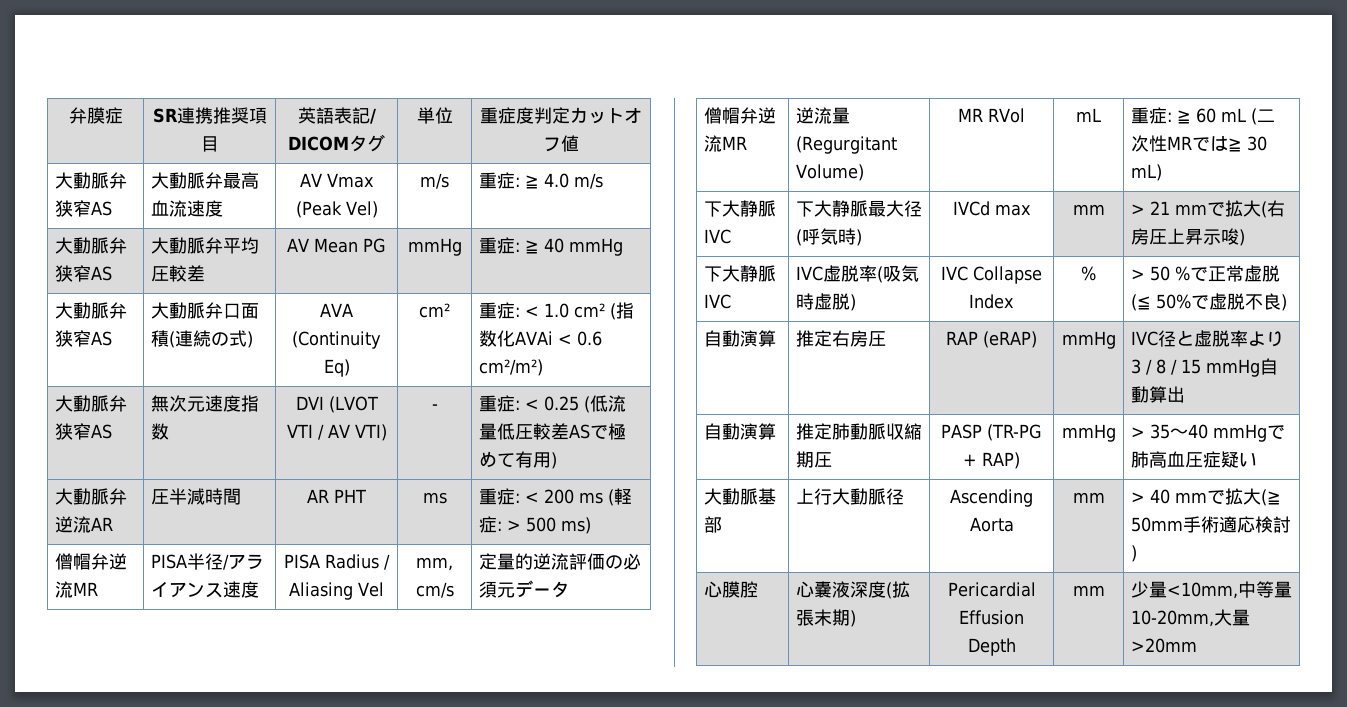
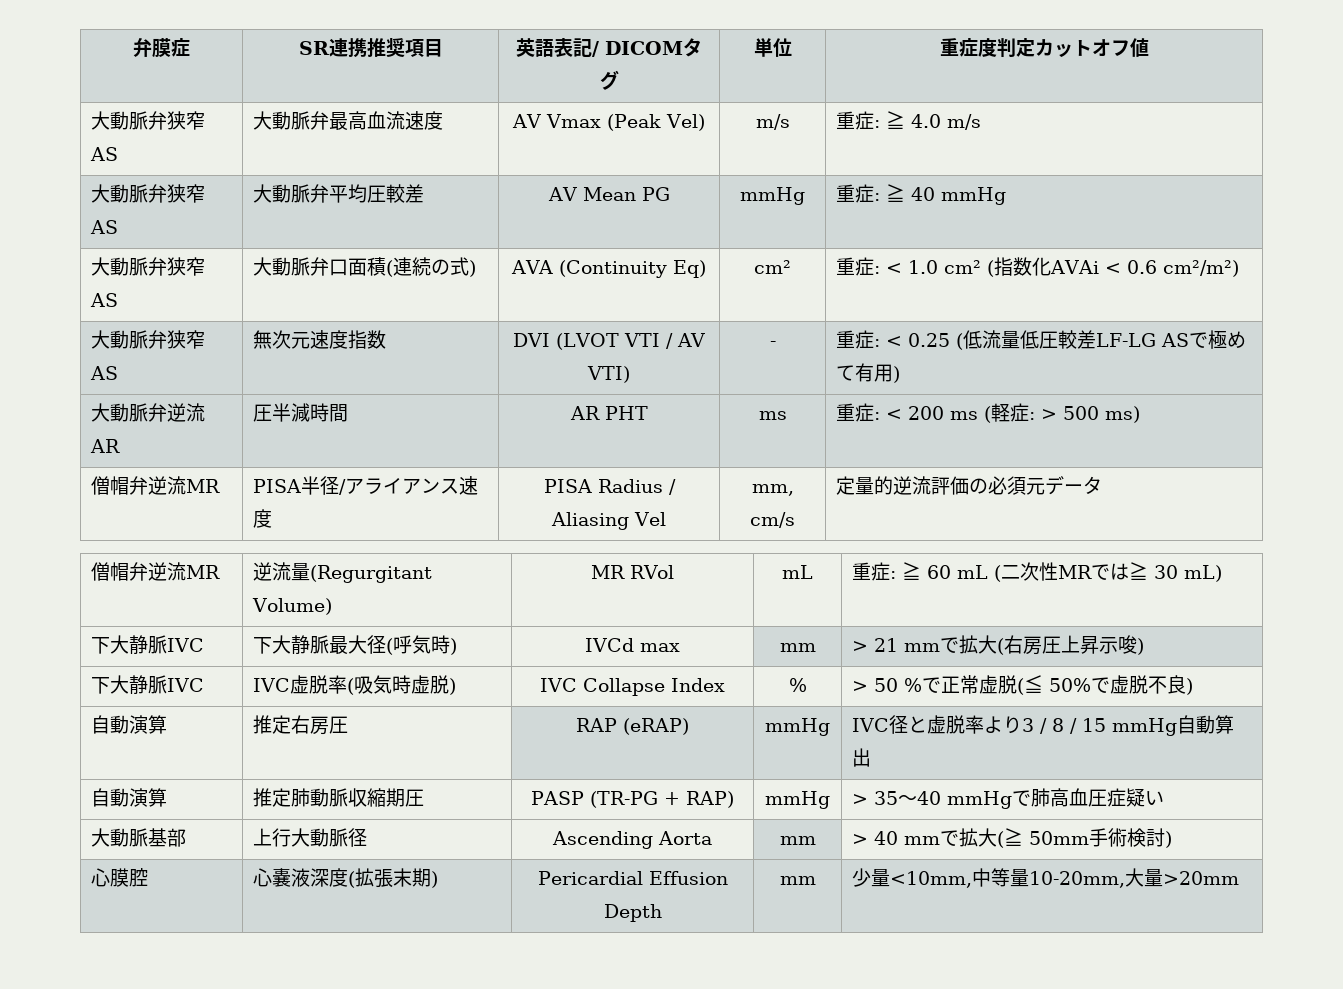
(569, 431) none -> [1096,333,1157,347] LF-LG
[1218,516,1255,533] 適応 -> (1128, 837) none

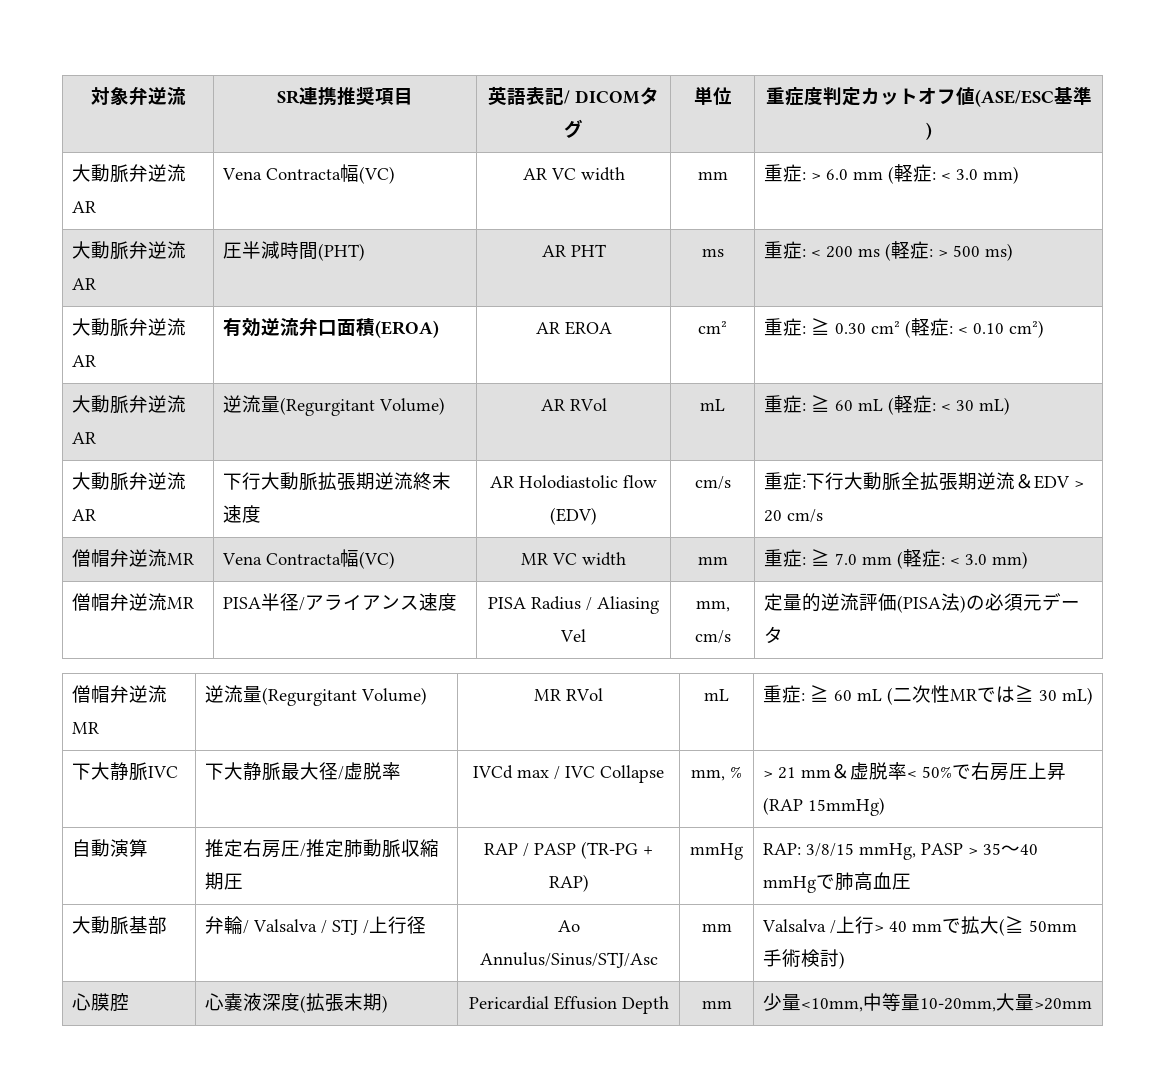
[133,37,190,58] 弁膜症 -> [90,86,186,105] 対象弁逆流
[91,111,206,130] [90,147,119,161] [253,111,444,130] [512,114,705,131] [755,114,790,130] [836,111,982,130] [91,184,206,203] [90,220,119,234] [253,184,425,203] [547,187,670,201] [740,187,805,205] [836,184,1007,205] [91,257,206,276] [90,293,119,307] [253,257,477,277] [510,260,707,278] [754,260,791,274] [836,257,1239,277] [91,330,206,349] [90,366,119,380] [253,330,387,349] [512,333,706,350] [587,366,630,383] [769,341,776,347] [836,330,1246,350] [836,363,901,383] // 大動脈弁狭窄AS | 大動脈弁最高血流速度 | AV Vmax (Peak Vel) | m/s | 重症: ≧ 4.0 m/s // 大動脈弁狭窄AS | 大動脈弁平均圧較差 | AV Mean PG | mmHg | 重症: ≧ 40 mmHg // 大動脈弁狭窄AS | 大動脈弁口面積(連続の式) | AVA (Continuity Eq) | cm² | 重症: < 1.0 cm² (指数化AVAi < 0.6 cm²/m²) // 大動脈弁狭窄AS | 無次元速度指数 | DVI (LVOT VTI / AV VTI) | - | 重症: < 0.25 (低流量低圧較差LF-LG ASで極めて有用) -> [974,86,1092,107] [925,122,932,140] [71,164,186,183] [71,201,96,213] [221,164,395,184] [522,167,625,181] [697,171,728,180] [763,164,1019,184] (ASE/ESC基準) // 大動脈弁逆流AR | Vena Contracta幅(VC) | AR VC width | mm | 重症: > 6.0 mm (軽症: < 3.0 mm)
(349, 413) none -> [317,243,365,261] (PHT)
(1141, 414) none -> [71,318,186,337] [71,355,96,367] [222,317,439,338] [535,321,612,335] [698,321,727,334] [763,318,1044,338] [71,395,186,414] [71,432,96,444] [222,395,445,416] [540,398,607,411] [700,399,725,411] [763,395,1010,415] [71,472,186,491] [71,509,96,521] [222,472,451,491] [222,505,261,523] [490,475,657,489] [550,507,597,525] [694,476,731,490] [763,472,1084,491] [763,509,823,523] [71,549,194,567] [221,549,395,569] [521,552,626,566] [697,556,728,565] [763,549,1028,569] // 大動脈弁逆流AR | 有効逆流弁口面積(EROA) | AR EROA | cm² | 重症: ≧ 0.30 cm² (軽症: < 0.10 cm²) // 大動脈弁逆流AR | 逆流量(Regurgitant Volume) | AR RVol | mL | 重症: ≧ 60 mL (軽症: < 30 mL) // 大動脈弁逆流AR | 下行大動脈拡張期逆流終末速度 | AR Holodiastolic flow (EDV) | cm/s | 重症:下行大動脈全拡張期逆流＆EDV > 20 cm/s // 僧帽弁逆流MR | Vena Contracta幅(VC) | MR VC width | mm | 重症: ≧ 7.0 mm (軽症: < 3.0 mm)
(970, 485) none -> [896,593,966,613] (PISA法)
[386,635,458,655] (呼気時) -> [337,762,401,780] /虚脱率
[779,643,816,652] [852,635,1145,655] [91,675,205,694] [253,675,457,695] [540,678,725,696] [788,678,807,692] [852,675,1194,695] | mm | > 21 mmで拡大(右房圧上昇示唆) // 下大静脈IVC | IVC虚脱率(吸気時虚脱) | IVC Collapse Index | % | > 50 %で正常虚脱(≦ 50%で虚脱不良) -> [554,765,664,783] [691,766,742,781] [762,762,1066,781] [762,797,885,816] / IVC Collapse | mm, % | > 21 mm＆虚脱率< 50%で右房圧上昇(RAP 15mmHg)
[576,718,689,735] [765,718,830,736] [852,715,1235,736] [852,748,872,767] [91,788,168,807] | RAP (eRAP) | mmHg | IVC径と虚脱率より3 / 8 / 15 mmHg自動算出 // 自動演算 | -> [299,843,306,857] /
(425, 798) none -> [484,843,529,857] RAP /
(830, 800) none -> [762,843,963,860] RAP: 3/8/15 mmHg, PASP
[1107,788,1165,807] 症疑い -> (911, 881) none
[253,828,349,847] 上行大動脈 -> [204,916,407,935] 弁輪/ Valsalva / STJ /上行
[552,831,712,849] [779,836,816,845] Ascending Aorta | mm | -> [557,920,580,932] [479,952,658,968] [701,923,732,932] [761,916,874,934] Ao Annulus/Sinus/STJ/Asc | mm | Valsalva /上行

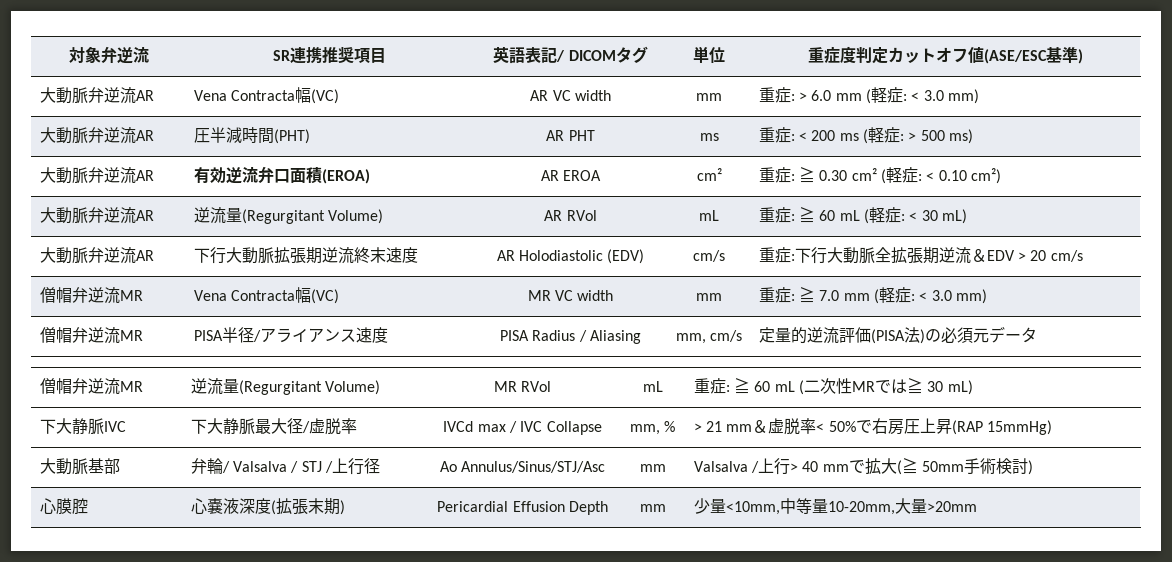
[623,475,657,488] flow -> (603, 255) none
[560,629,586,642] Vel -> (641, 337) none
[71,839,148,857] [204,839,439,858] [204,872,243,890] [484,841,653,859] [548,874,589,892] [690,843,743,860] [762,843,1038,860] [762,872,911,893] // 自動演算 | 推定右房圧/推定肺動脈収縮期圧 | RAP / PASP (TR-PG + RAP) | mmHg | RAP: 3/8/15 mmHg, PASP > 35〜40 mmHgで肺高血圧 -> (1053, 427) none

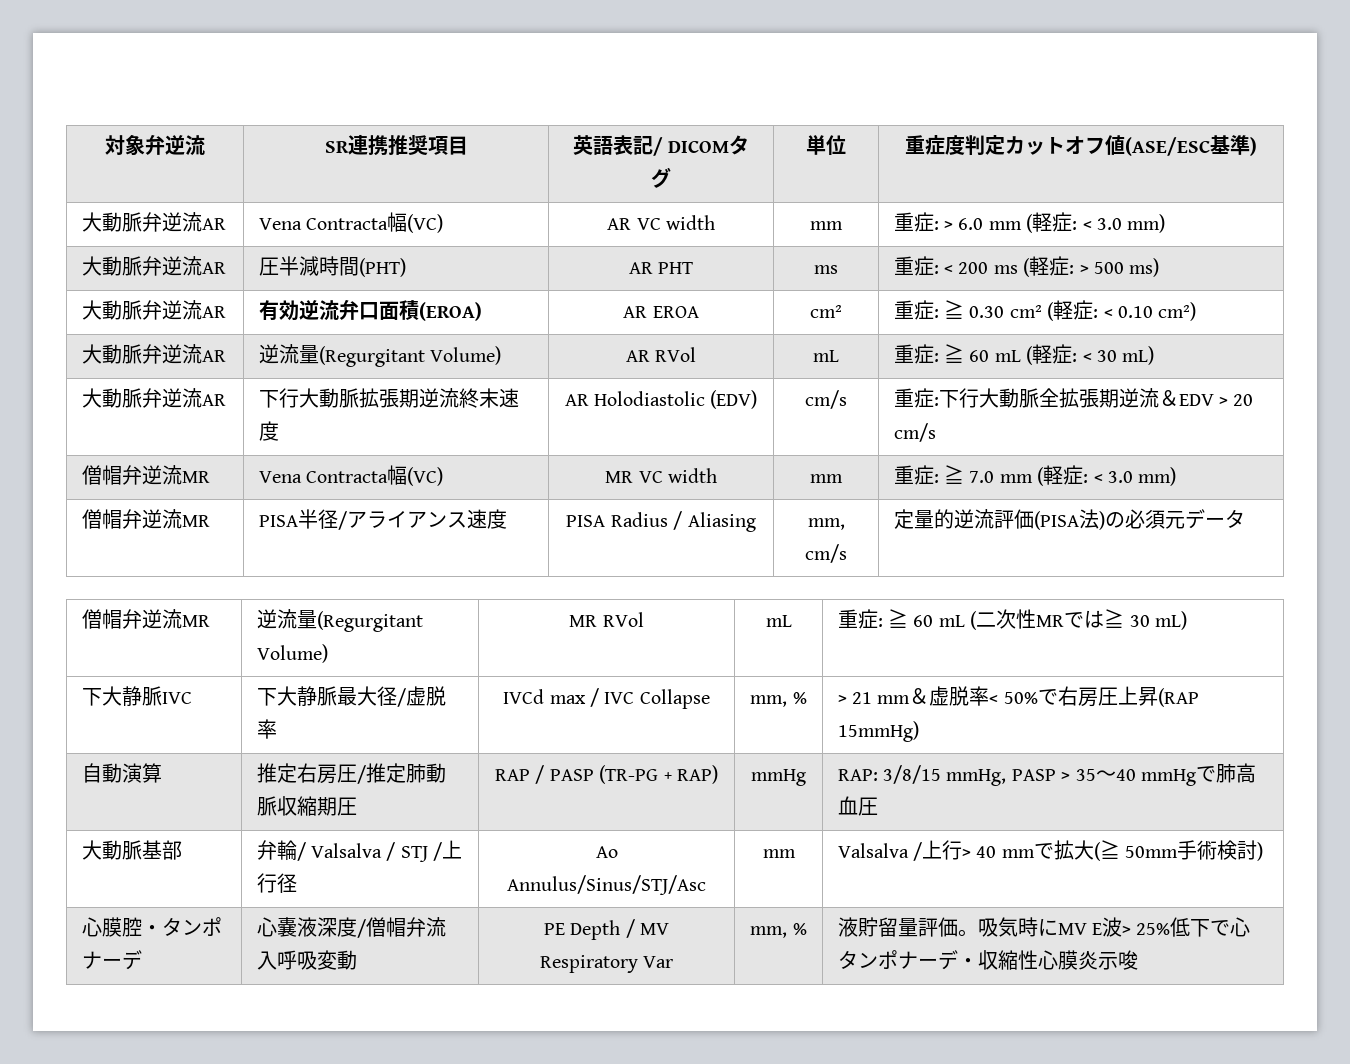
(1053, 427) none -> [81,763,162,783] [256,763,446,784] [256,796,357,816] [495,765,718,784] [751,769,806,786] [837,763,1256,786] [837,796,878,816] // 自動演算 | 推定右房圧/推定肺動脈収縮期圧 | RAP / PASP (TR-PG + RAP) | mmHg | RAP: 3/8/15 mmHg, PASP > 35〜40 mmHgで肺高血圧
(88, 506) none -> [141,917,222,936] [81,950,142,970] ・タンポナーデ
[270,498,345,515] [437,501,608,515] [639,504,666,512] [693,498,977,515] (拡張末期) | Pericardial Effusion Depth | mm | 少量<10mm,中等量10-20mm,大量>20mm -> [356,917,446,938] [256,950,357,970] [543,919,670,940] [539,955,674,973] [750,923,807,938] [837,917,1251,937] [837,950,1138,970] /僧帽弁流入呼吸変動 | PE Depth / MV Respiratory Var | mm, % | 液貯留量評価。吸気時にMV E波> 25%低下で心タンポナーデ・収縮性心膜炎示唆

